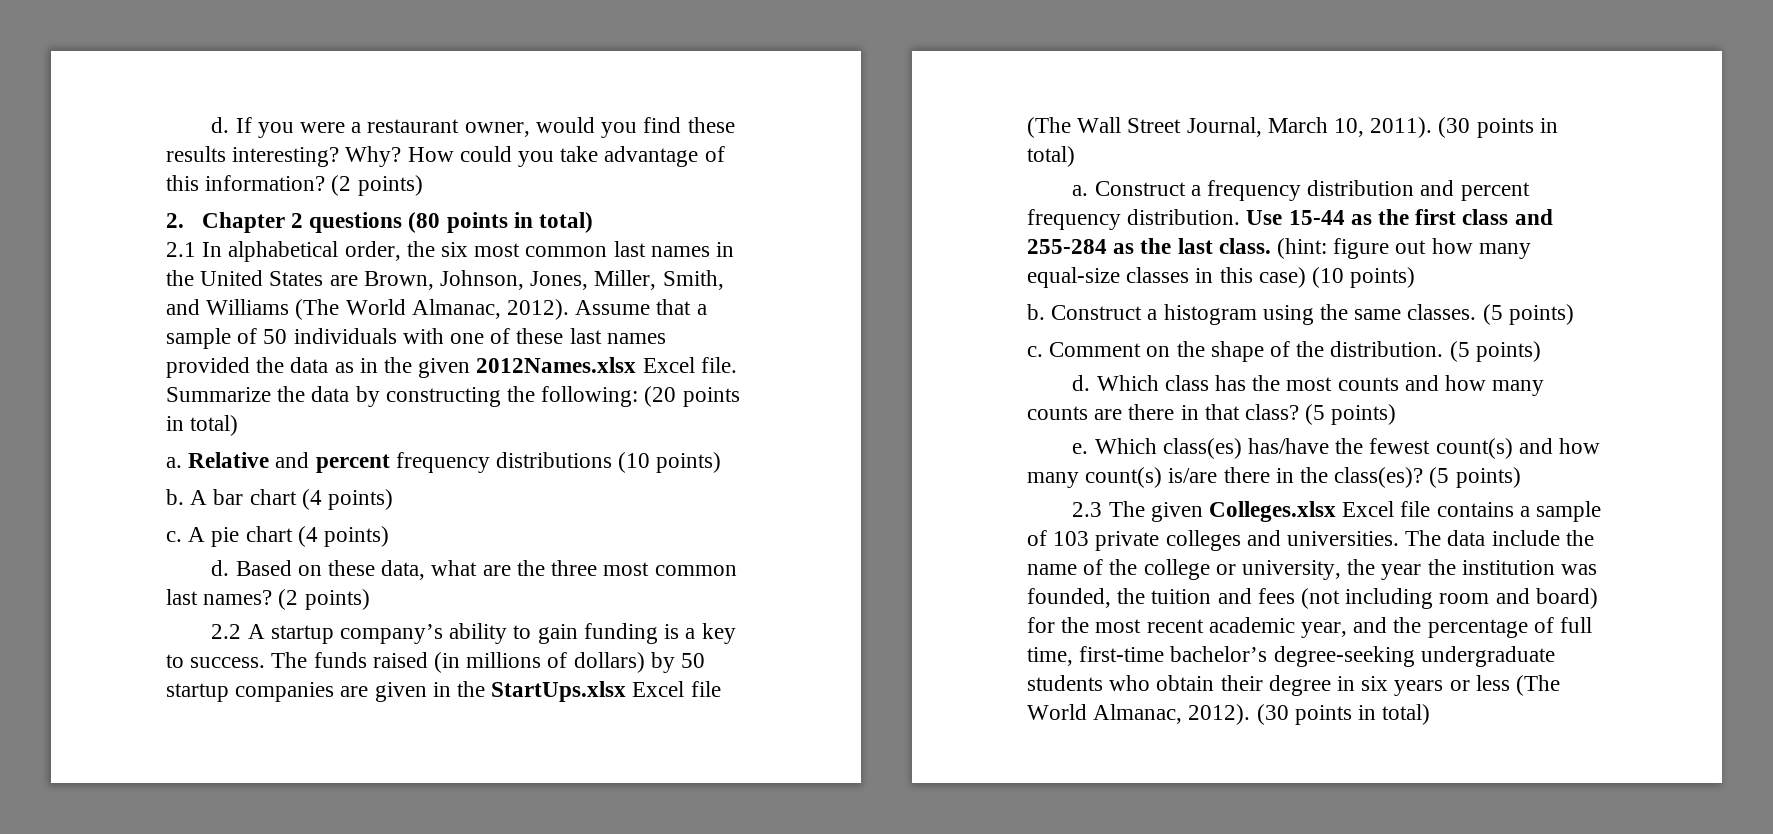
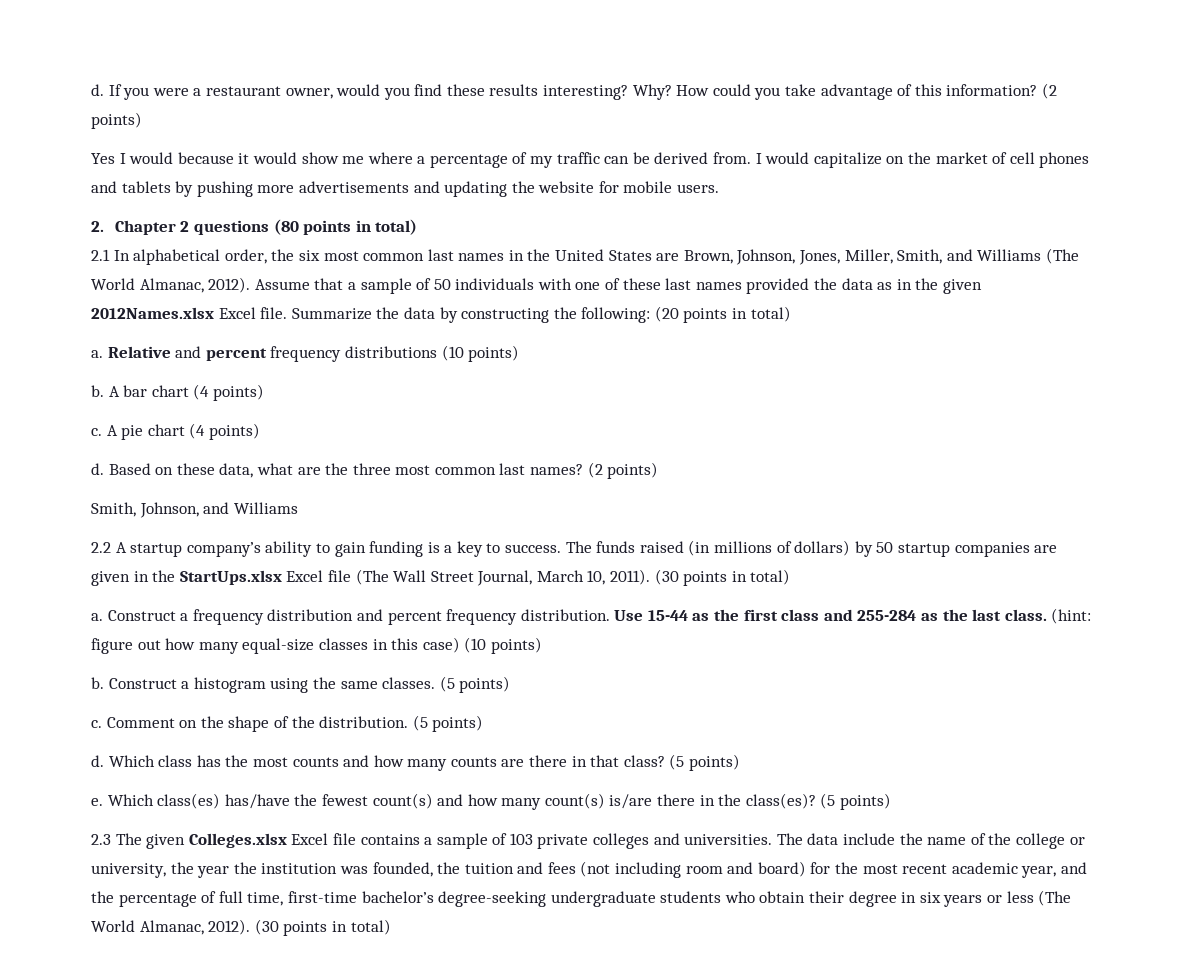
(423, 185) none -> [91,152,1090,168] [91,181,720,197] // Yes I would because it would show me where a percentage of my traffic can be derived from. I would capitalize on the market of cell phones and tablets by pushing more advertisements and updating the website for mobile users.
(370, 599) none -> [91,502,298,518] // Smith, Johnson, and Williams

